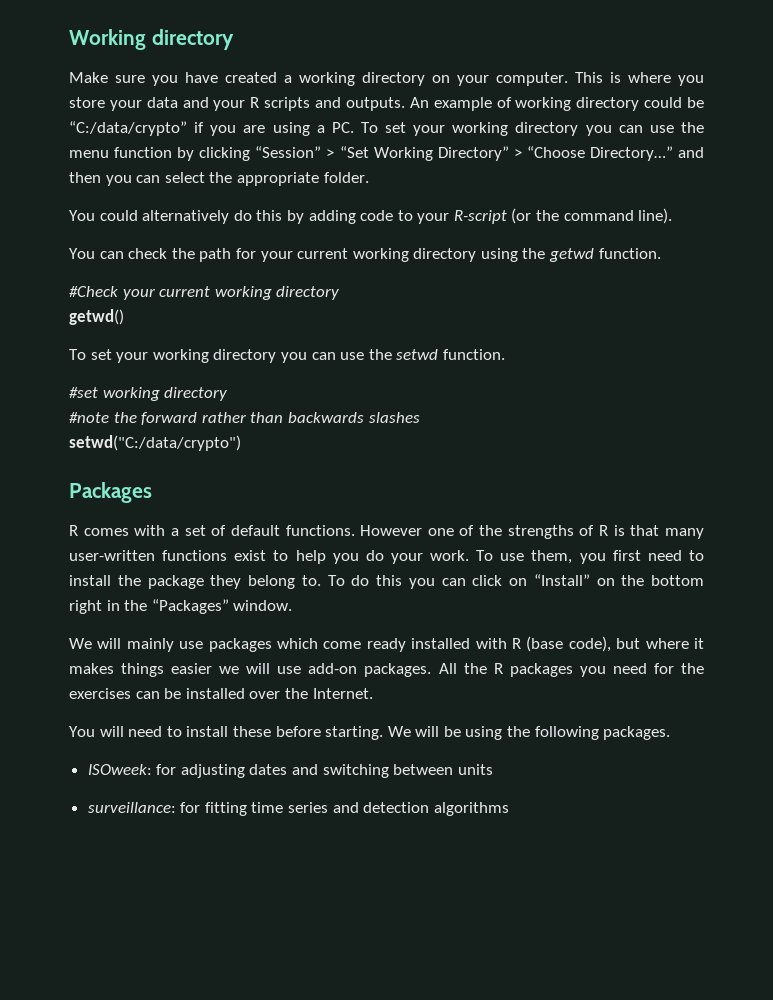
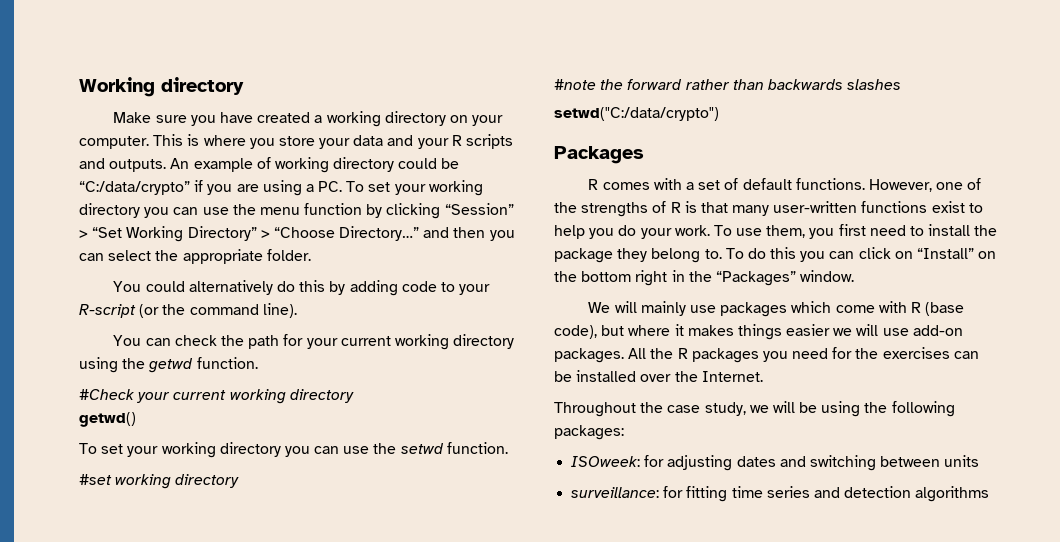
[360,525,423,536] However -> [868,179,932,192] However,
[366,638,471,652] ready installed -> (875, 309) none
[69,726,411,740] You will need to install these before starting. We -> [554,402,769,417] Throughout the case study, we
[603,726,671,740] packages. -> [554,425,624,440] packages:

